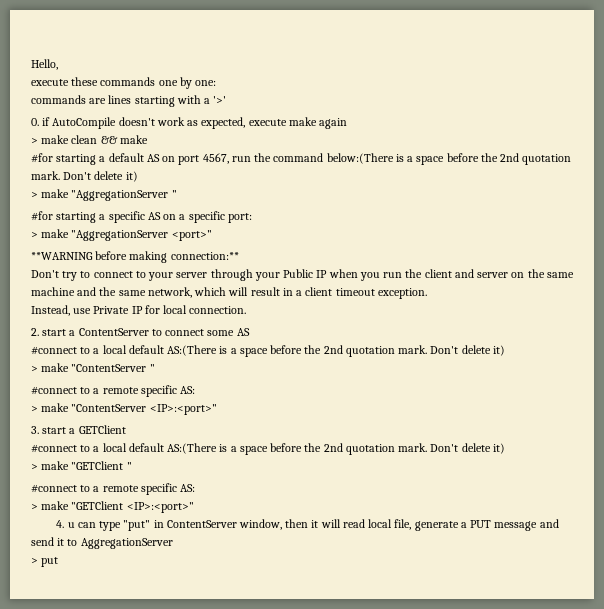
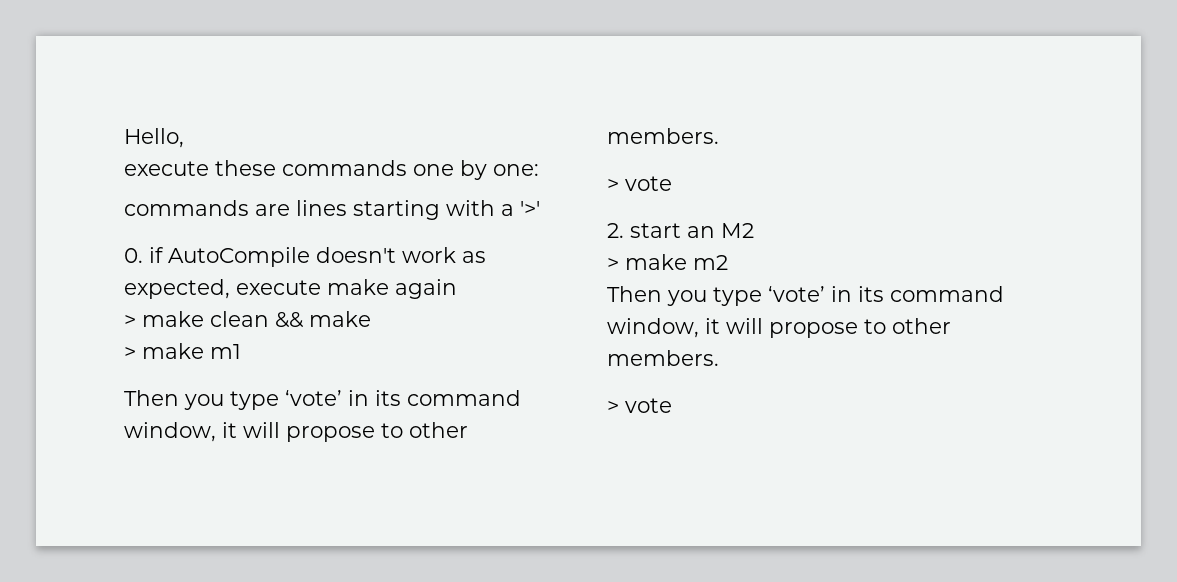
[31,153,572,165] [31,171,138,182] [31,189,177,201] [31,211,252,223] [31,229,212,241] [31,251,239,263] [31,269,574,281] [31,287,427,299] [31,305,247,316] [31,328,250,336] [31,345,505,357] [31,363,155,372] [31,385,196,397] [31,403,217,415] [31,425,126,434] [31,443,505,455] [31,461,132,470] [31,483,196,495] [31,501,194,513] [56,519,559,531] [31,537,173,549] [31,557,59,567] #for starting a default AS on port 4567, run the command below:(There is a space before the 2nd quotation mark. Don't delete it) // > make "AggregationServer " // #for starting a specific AS on a specific port: // > make "AggregationServer <port>" // **WARNING before making connection:** // Don't try to connect to your server through your Public IP when you run the client and server on the same machine and the same network, which will result in a client timeout exception. // Instead, use Private IP for local connection. // 2. start a ContentServer to connect some AS // #connect to a local default AS:(There is a space before the 2nd quotation mark. Don't delete it) // > make "ContentServer " // #connect to a remote specific AS: // > make "ContentServer <IP>:<port>" // 3. start a GETClient // #connect to a local default AS:(There is a space before the 2nd quotation mark. Don't delete it) // > make "GETClient " // #connect to a remote specific AS: // > make "GETClient <IP>:<port>" // 4. u can type "put" in ContentServer window, then it will read local file, generate a PUT message and send it to AggregationServer // > put -> [124,343,241,359] [124,390,521,410] [124,422,468,442] [607,128,719,144] [607,176,672,191] [607,223,754,238] [607,254,728,270] [607,286,1004,306] [607,318,951,338] [607,350,719,366] [607,398,672,413] > make m1 // Then you type ‘vote’ in its command window, it will propose to other members. // > vote // 2. start an M2 // > make m2 // Then you type ‘vote’ in its command window, it will propose to other members. // > vote

